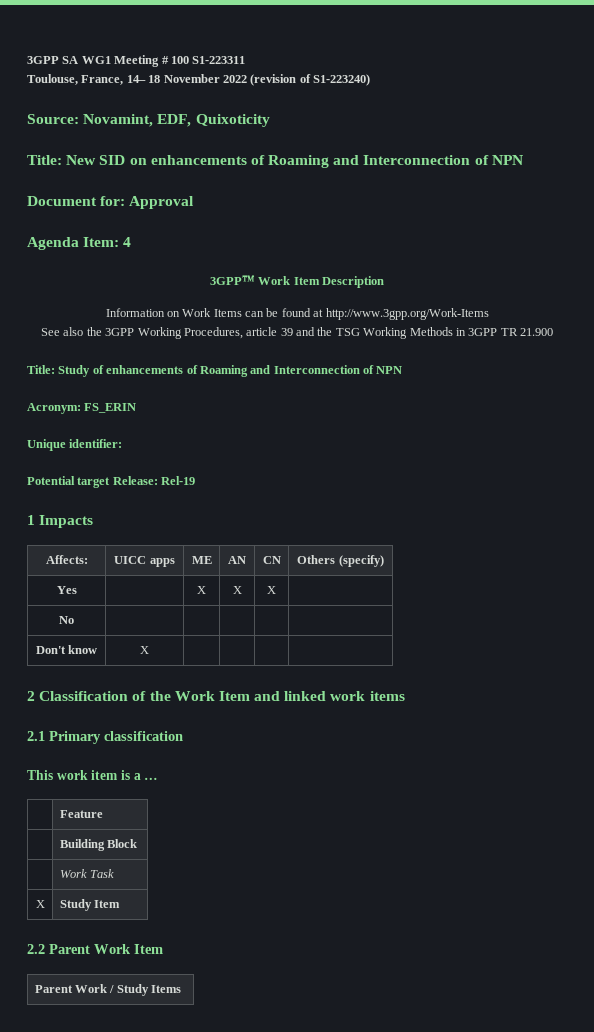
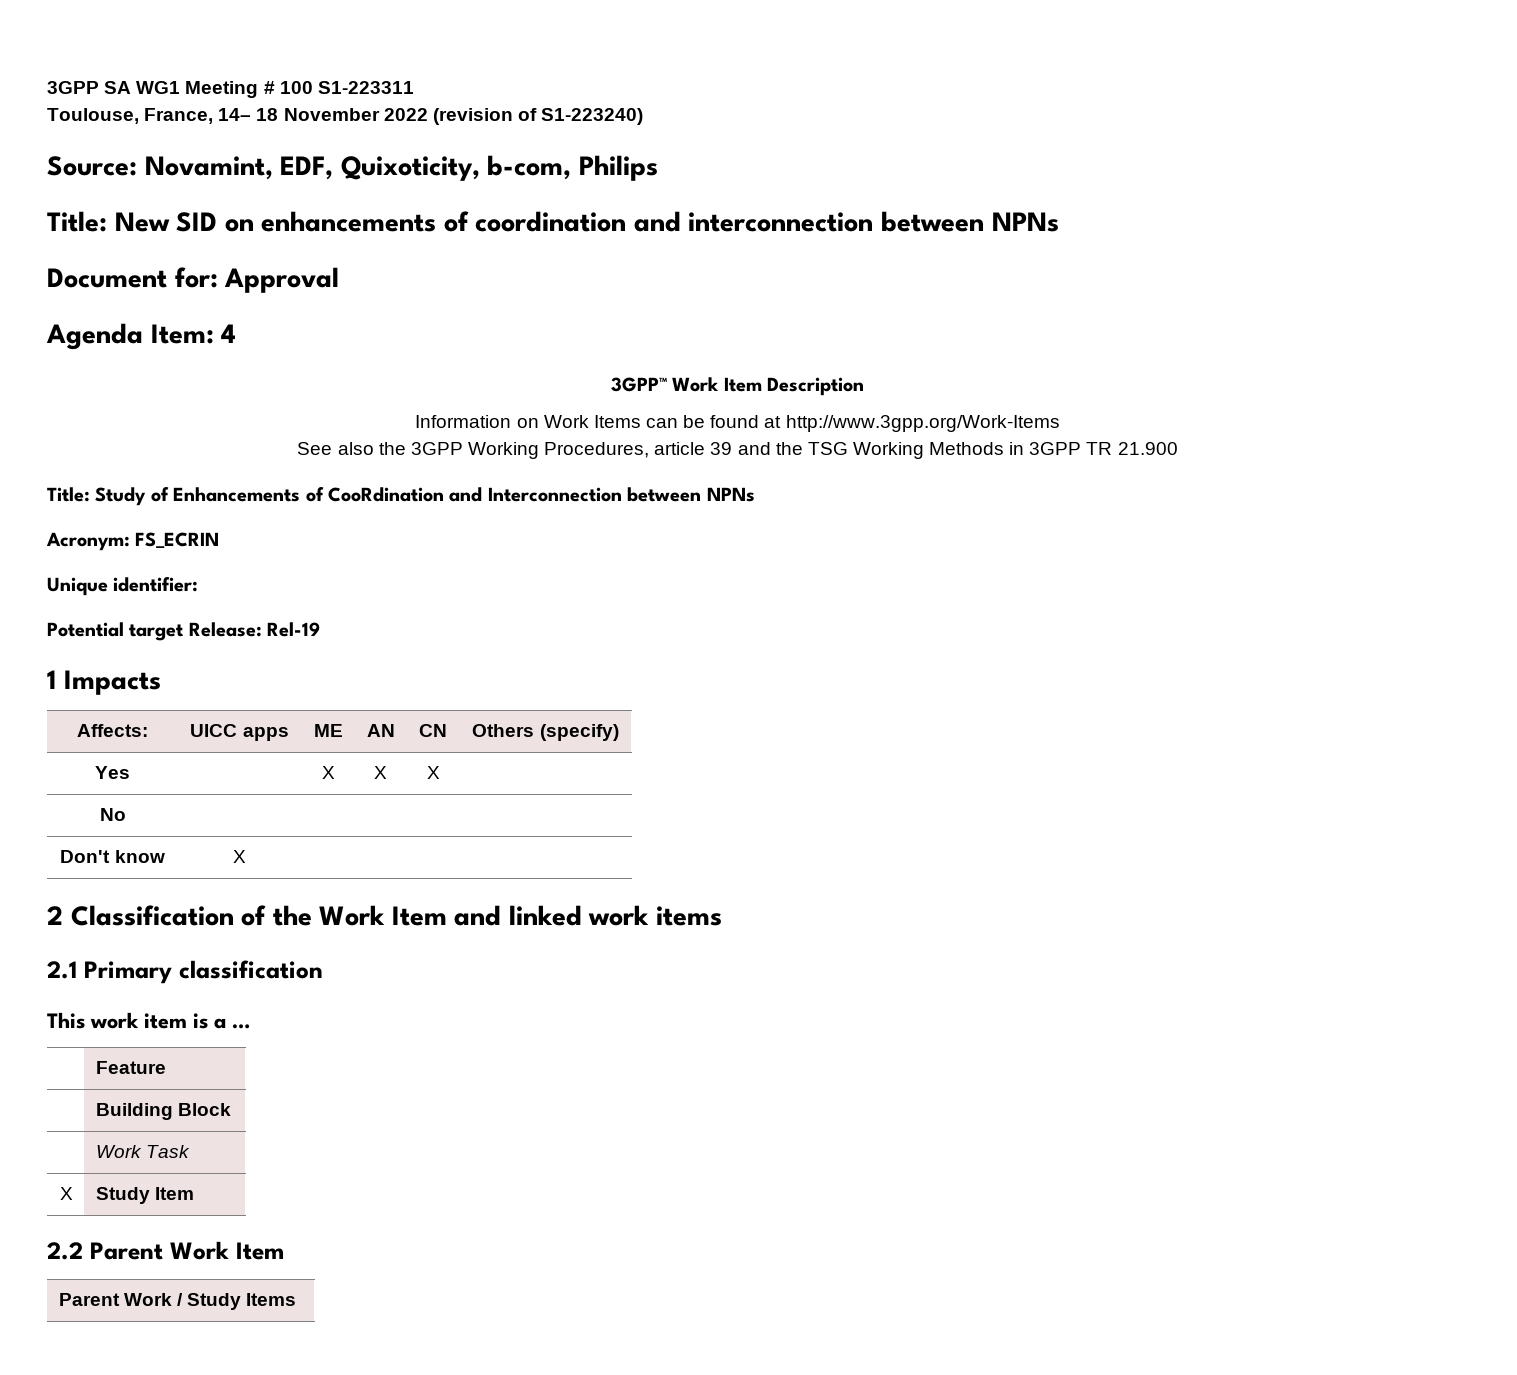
[195,114,270,127] Quixoticity -> [340,155,658,181] Quixoticity, b-com, Philips
[268,155,523,168] Roaming and Interconnection of NPN -> [475,211,1059,232] coordination and interconnection between NPNs
[106,365,403,377] enhancements of Roaming and Interconnection of NPN -> [173,487,755,502] Enhancements of CooRdination and Interconnection between NPNs
[84,403,137,413] FS_ERIN -> [135,532,220,548] FS_ECRIN

